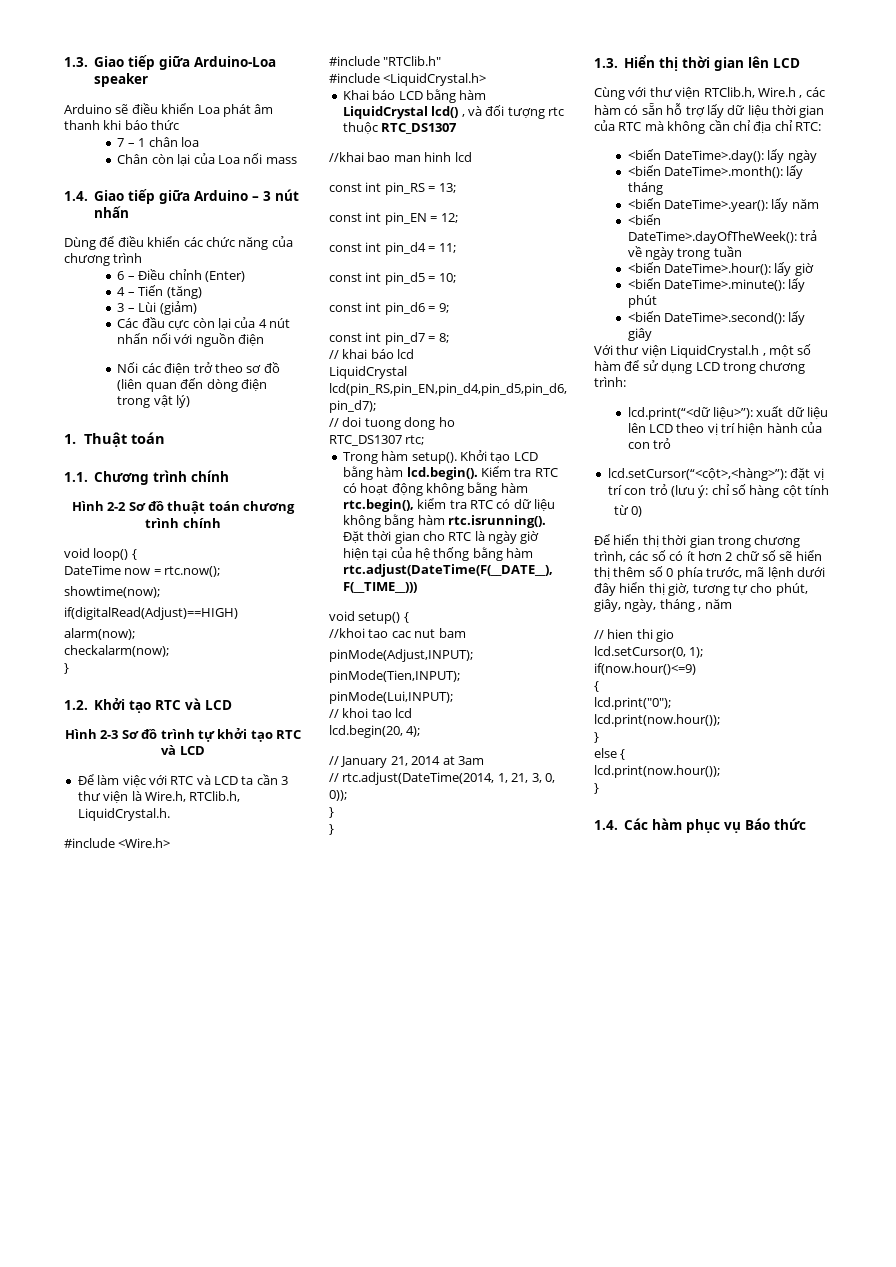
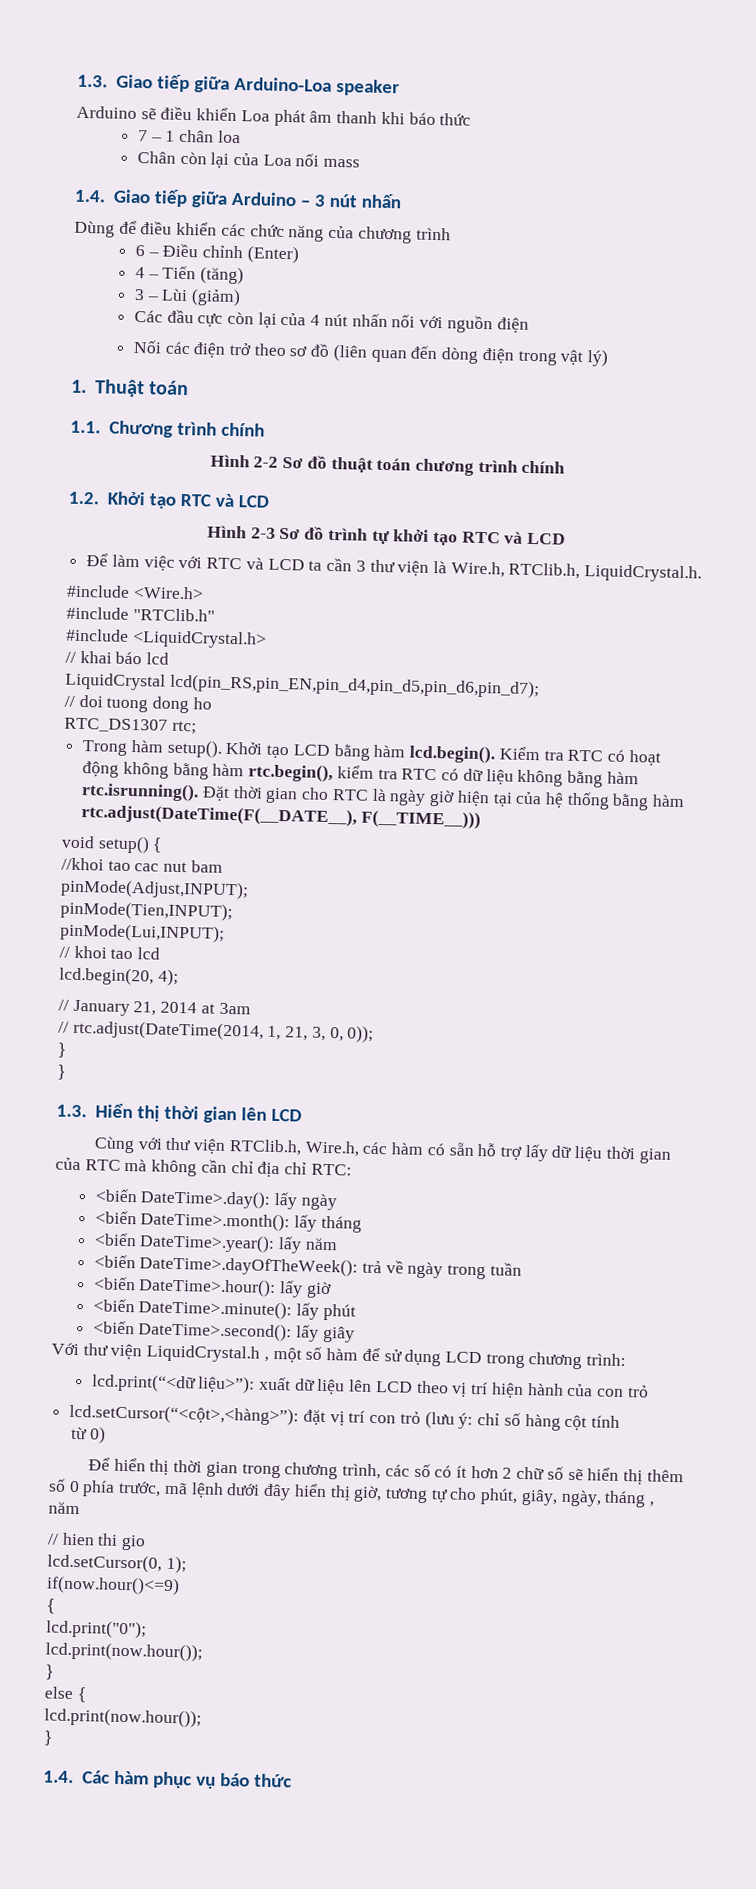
[64,548,137,561] [64,565,221,577] [64,586,160,598] [64,607,238,620] [64,628,135,640] [64,645,169,657] [64,663,69,674] // void loop() { // DateTime now = rtc.now(); // showtime(now); // if(digitalRead(Adjust)==HIGH) // alarm(now); // checkalarm(now); // } -> (566, 467) none
[342,89,487,103] [342,105,564,119] [342,122,458,134] [329,152,472,162] [329,182,456,195] [329,212,458,225] [329,242,456,255] [329,272,456,285] [329,302,449,315] [329,332,449,345] // Khai báo LCD bằng hàm LiquidCrystal lcd() , và đối tượng rtc thuộc RTC_DS1307 // //khai bao man hinh lcd // const int pin_RS = 13; // const int pin_EN = 12; // const int pin_d4 = 11; // const int pin_d5 = 10; // const int pin_d6 = 9; // const int pin_d7 = 8; -> (267, 639) none
[757,87,803,98] Wire.h , -> [304,1140,360,1157] Wire.h,
[745,818,771,830] Báo -> [219,1772,250,1787] báo

